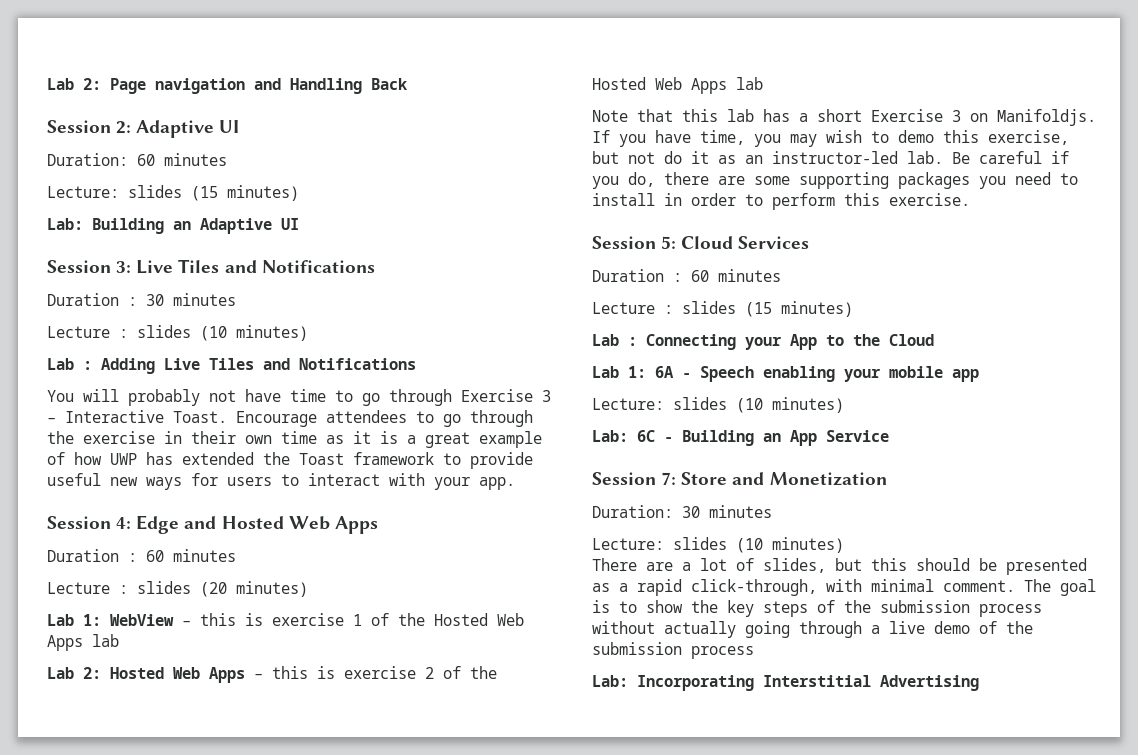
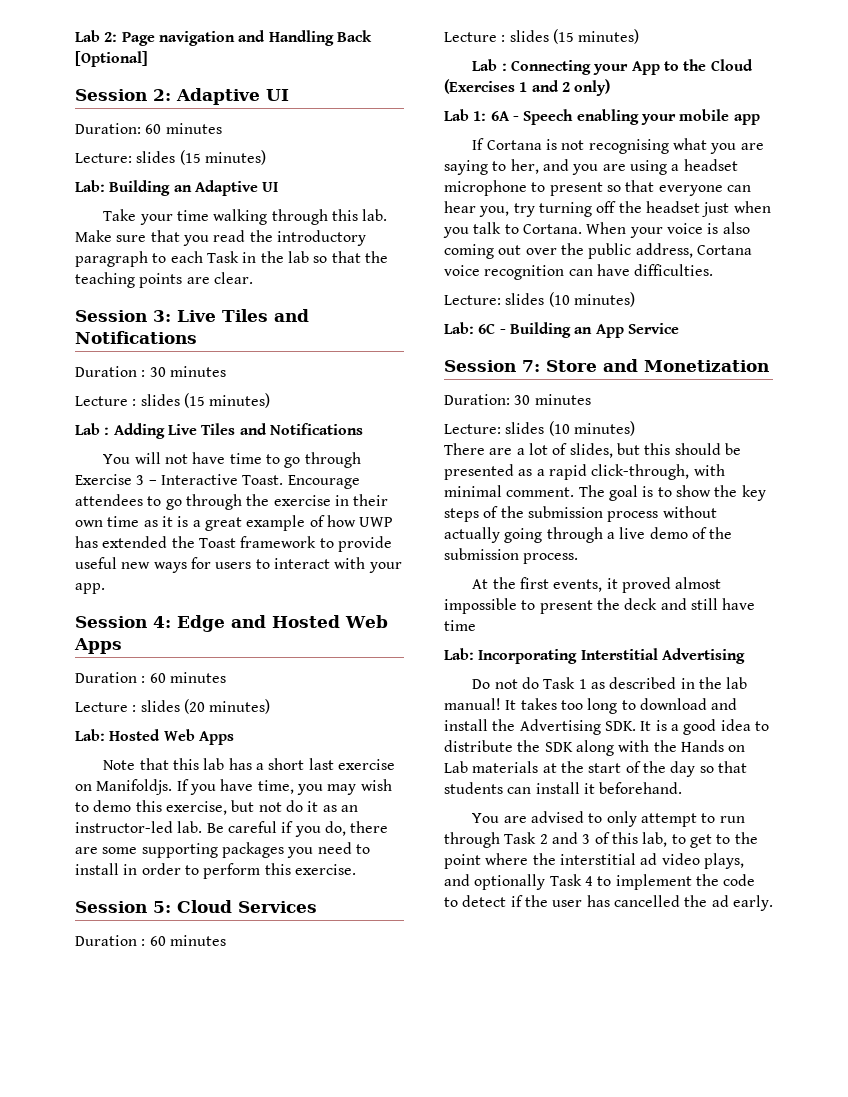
(408, 84) none -> [75,51,148,67] [Optional]
(299, 224) none -> [103,209,388,225] [75,230,366,246] [75,251,388,267] [75,272,253,288] // Take your time walking through this lab. Make sure that you read the introductory paragraph to each Task in the lab so that the teaching points are clear.
[200,326,227,341] (10 -> [183,393,205,408] (15
[128,389,200,406] probably -> (161, 458) none
[47,613,524,626] [47,634,119,651] [47,666,497,683] [592,77,763,94] Lab 1: WebView – this is exercise 1 of the Hosted Web Apps lab // Lab 2: Hosted Web Apps – this is exercise 2 of the Hosted Web Apps lab -> [75,729,234,745] Lab: Hosted Web Apps
[871,109,961,122] Exercise 3 -> [308,758,395,770] last exercise
(934, 340) none -> [444,79,611,96] (Exercises 1 and 2 only)
(979, 375) none -> [472,138,764,154] [444,159,738,175] [444,180,751,196] [444,201,771,217] [443,222,750,238] [444,243,752,259] [444,264,714,280] // If Cortana is not recognising what you are saying to her, and you are using a headset microphone to present so that everyone can hear you, try turning off the headset just when you talk to Cortana. When your voice is also coming out over the public address, Cortana voice recognition can have difficulties.
[691,646,754,659] [592,675,979,691] process // Lab: Incorporating Interstitial Advertising -> [523,553,579,564] [472,577,722,593] [444,598,756,614] [444,620,476,631] [444,648,745,664] [472,677,748,689] [444,698,738,714] [444,719,769,735] [444,740,746,756] [444,761,747,777] [444,782,683,794] [472,811,745,827] [444,832,758,848] [444,853,744,869] [444,874,756,890] [444,895,773,911] process. // At the first events, it proved almost impossible to present the deck and still have time // Lab: Incorporating Interstitial Advertising // Do not do Task 1 as described in the lab manual! It takes too long to download and install the Advertising SDK. It is a good idea to distribute the SDK along with the Hands on Lab materials at the start of the day so that students can install it beforehand. // You are advised to only attempt to run through Task 2 and 3 of this lab, to get to the point where the interstitial ad video plays, and optionally Task 4 to implement the code to detect if the user has cancelled the ad early.

